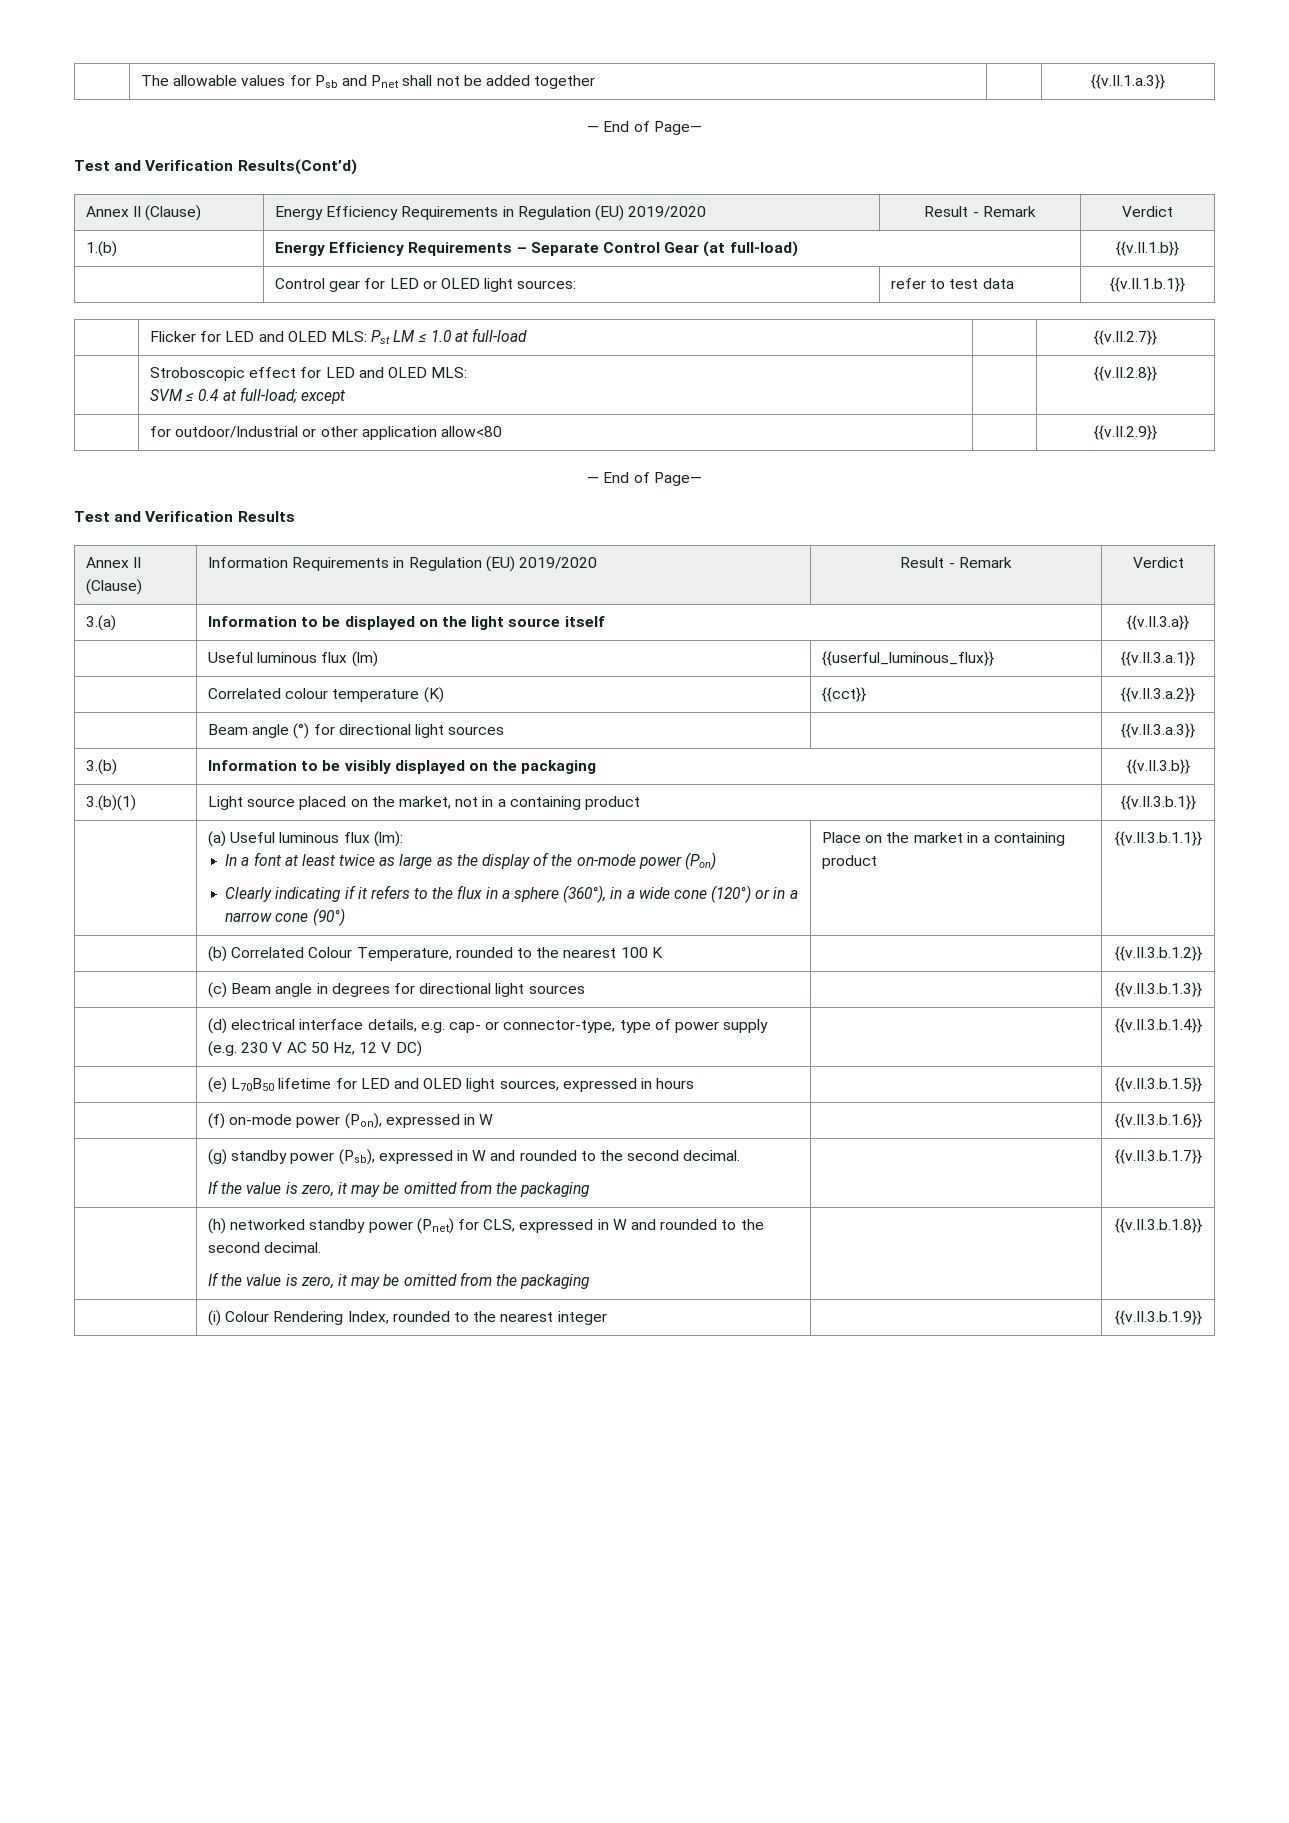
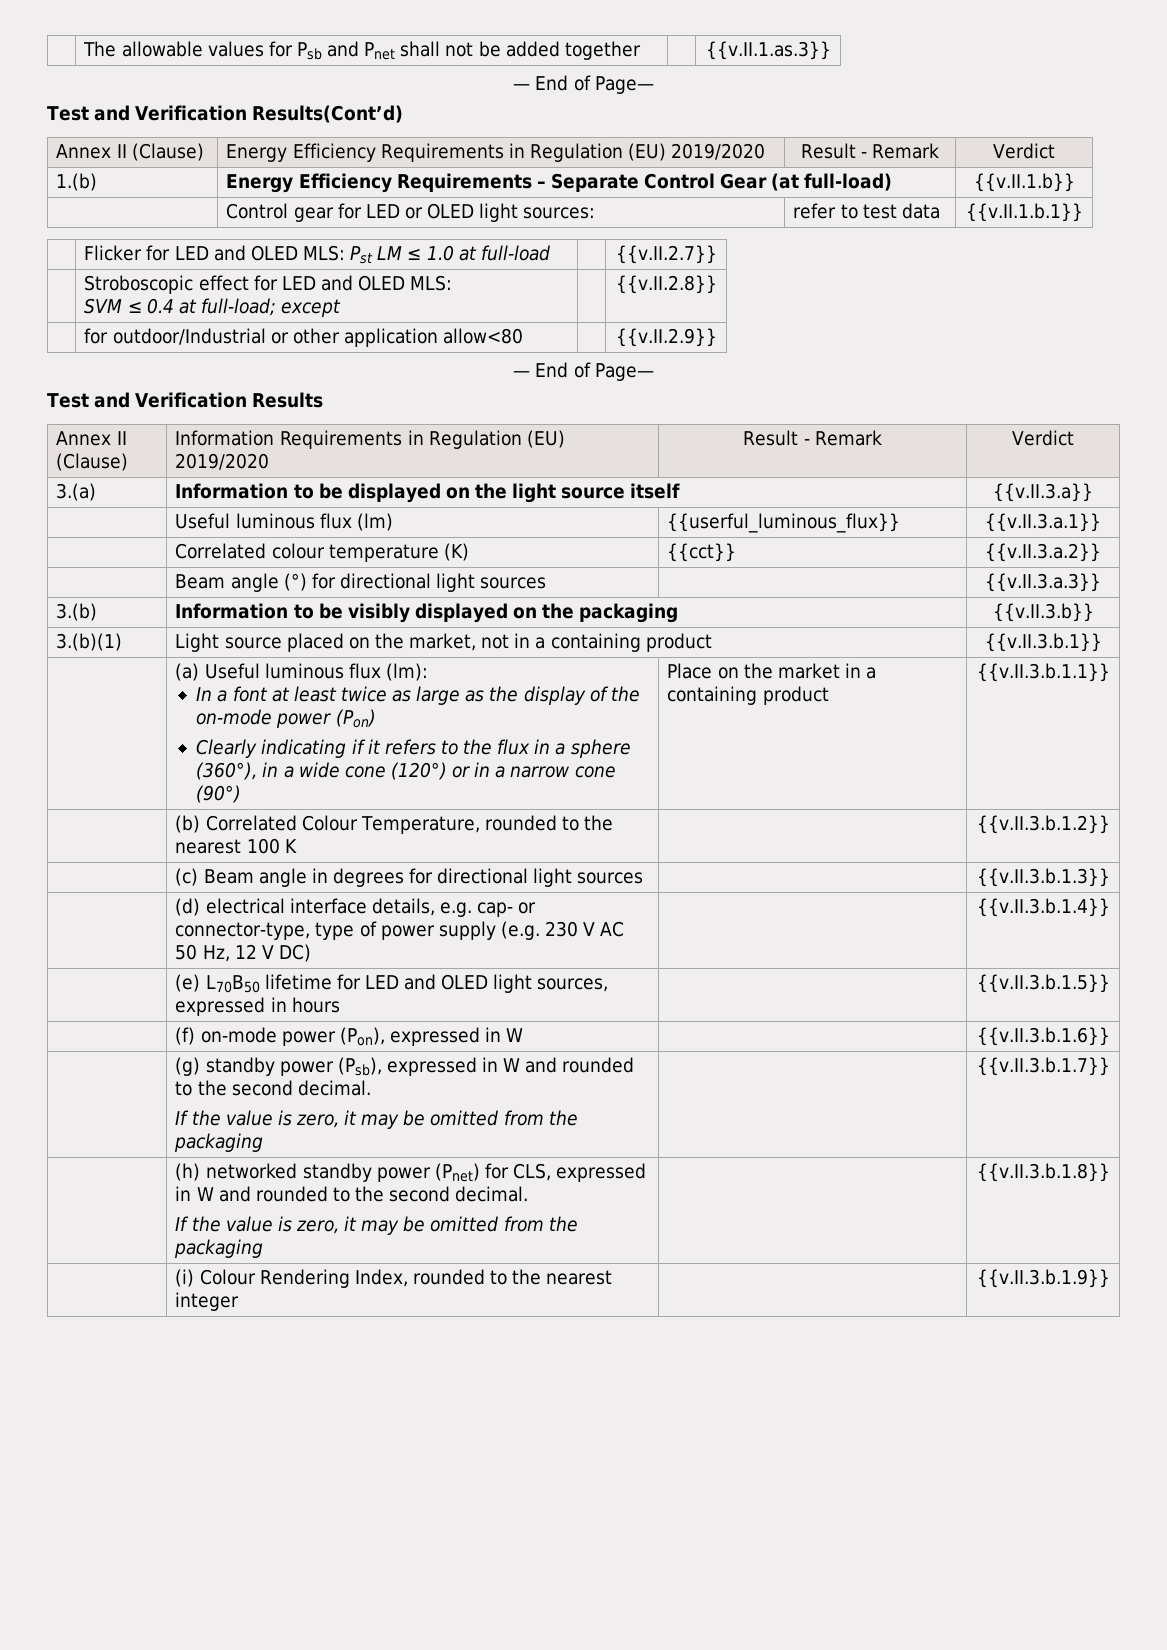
[1091,74,1165,89] {{v.II.1.a.3}} -> [705,41,831,60] {{v.II.1.as.3}}

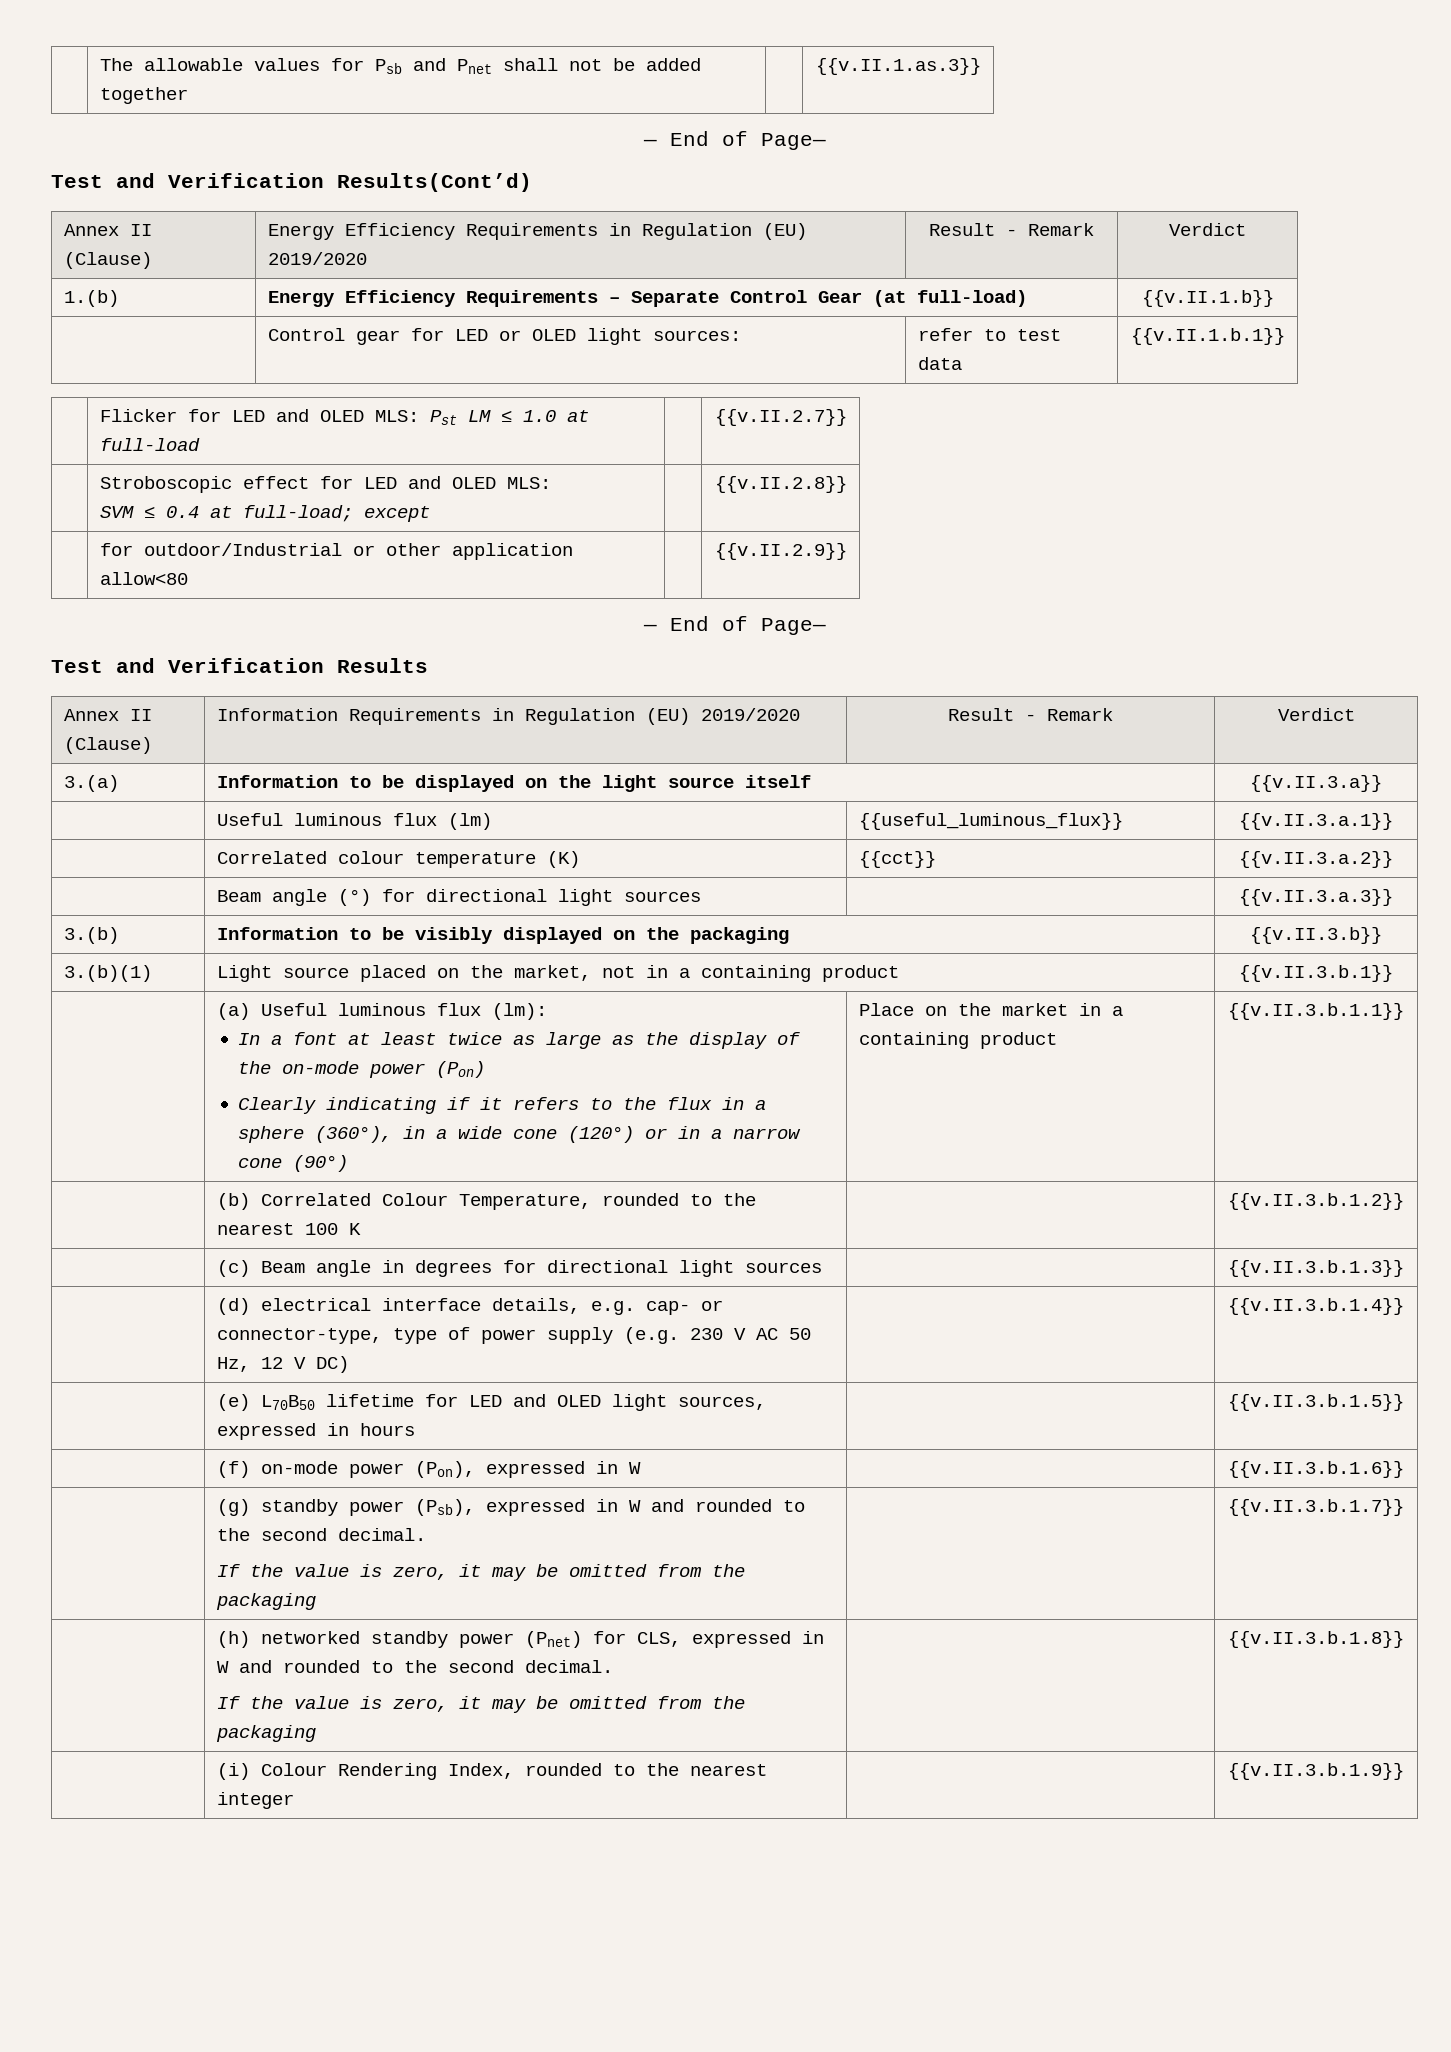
[667,513,901,533] {{userful_luminous_flux}} -> [858,813,1123,830] {{useful_luminous_flux}}

